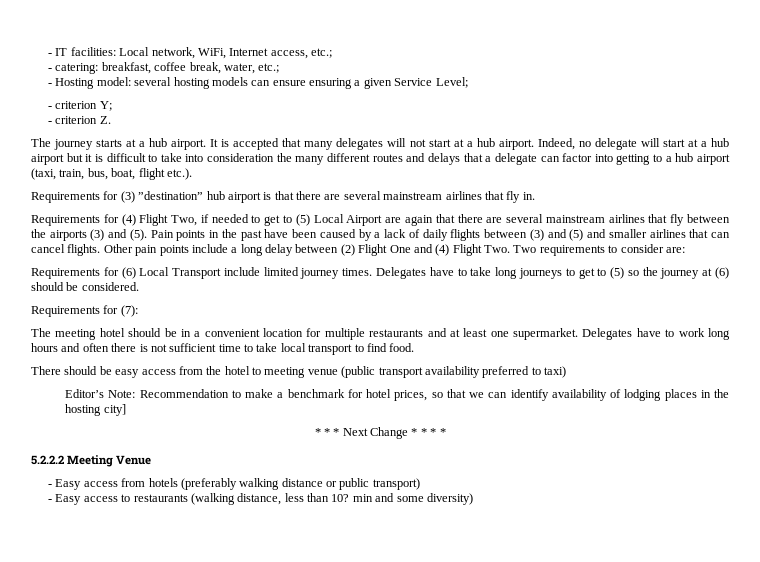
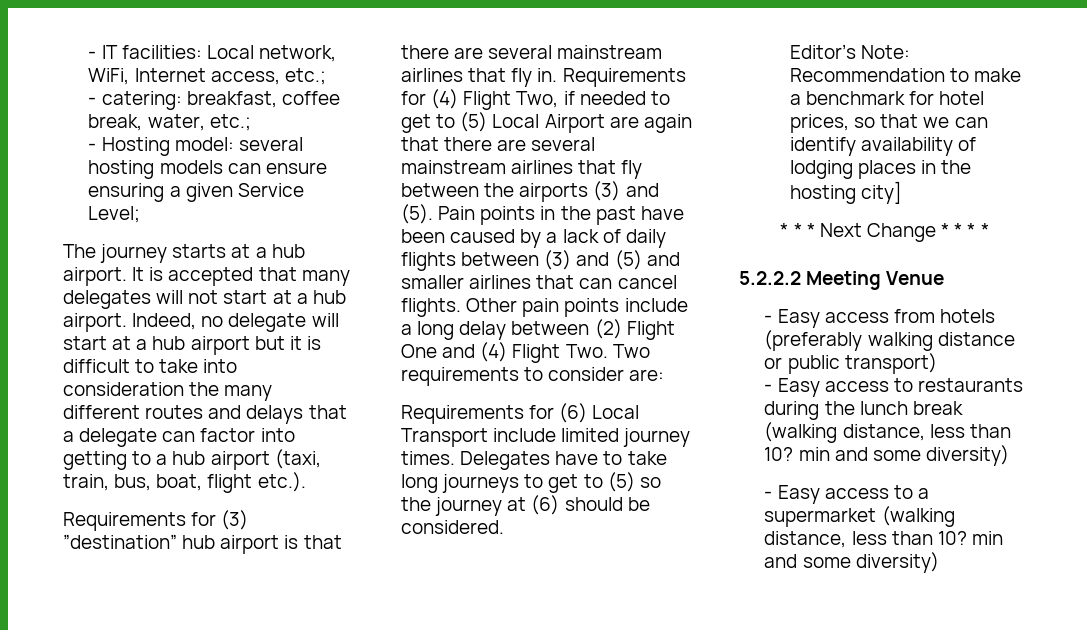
[48,101,112,111] [48,116,111,124] // - criterion Y; // - criterion Z. -> (141, 214) none
(535, 196) // -> (558, 75) none
[31,305,138,317] [31,328,731,340] [31,343,415,355] [31,366,566,378] // Requirements for (7): // The meeting hotel should be in a convenient location for multiple restaurants and at least one supermarket. Delegates have to work long hours and often there is not sufficient time to take local transport to find food. // There should be easy access from the hotel to meeting venue (public transport availability preferred to taxi) -> (504, 527) none
[190,493,473,505] (walking distance, less than 10? min and some diversity) -> [764,401,963,420] [764,422,1011,443] [764,445,1010,466] [764,485,930,504] [764,506,955,527] [764,531,1004,548] [764,552,939,573] during the lunch break (walking distance, less than 10? min and some diversity) // - Easy access to a supermarket (walking distance, less than 10? min and some diversity)

